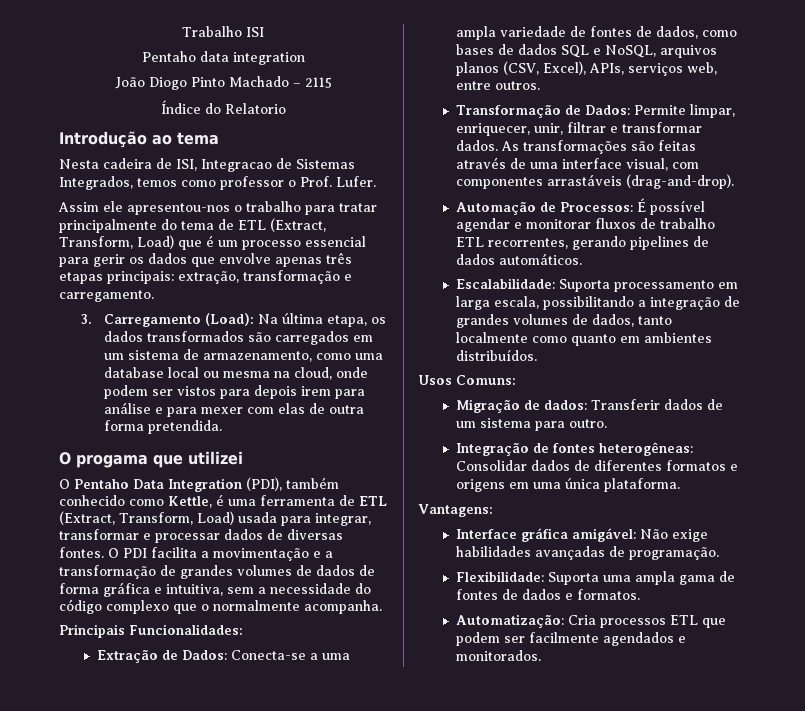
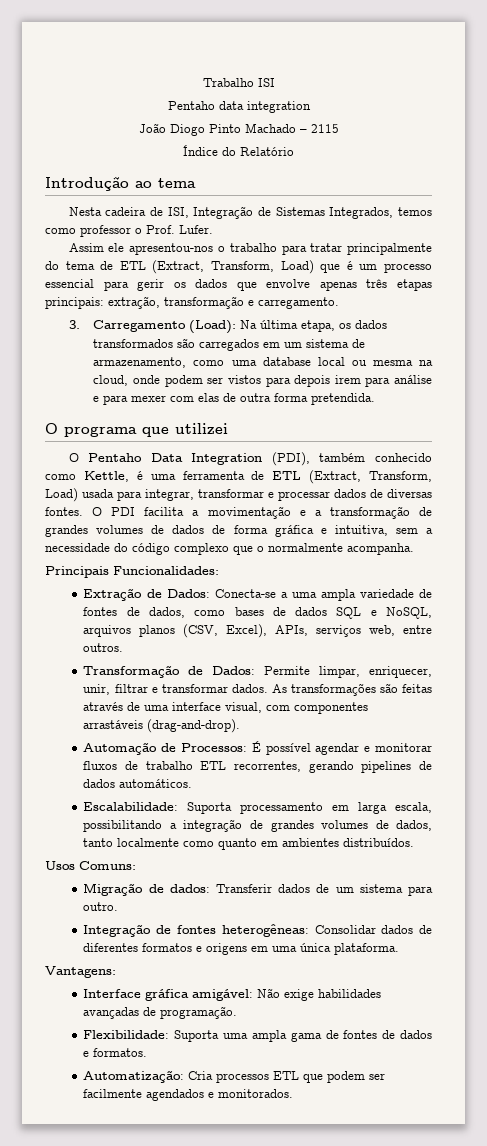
[224,103,286,114] Relatorio -> [240,147,294,156] Relatório
[201,159,272,172] Integracao -> [193,206,254,219] Integração
[76,455,148,468] progama -> [64,426,137,437] programa

